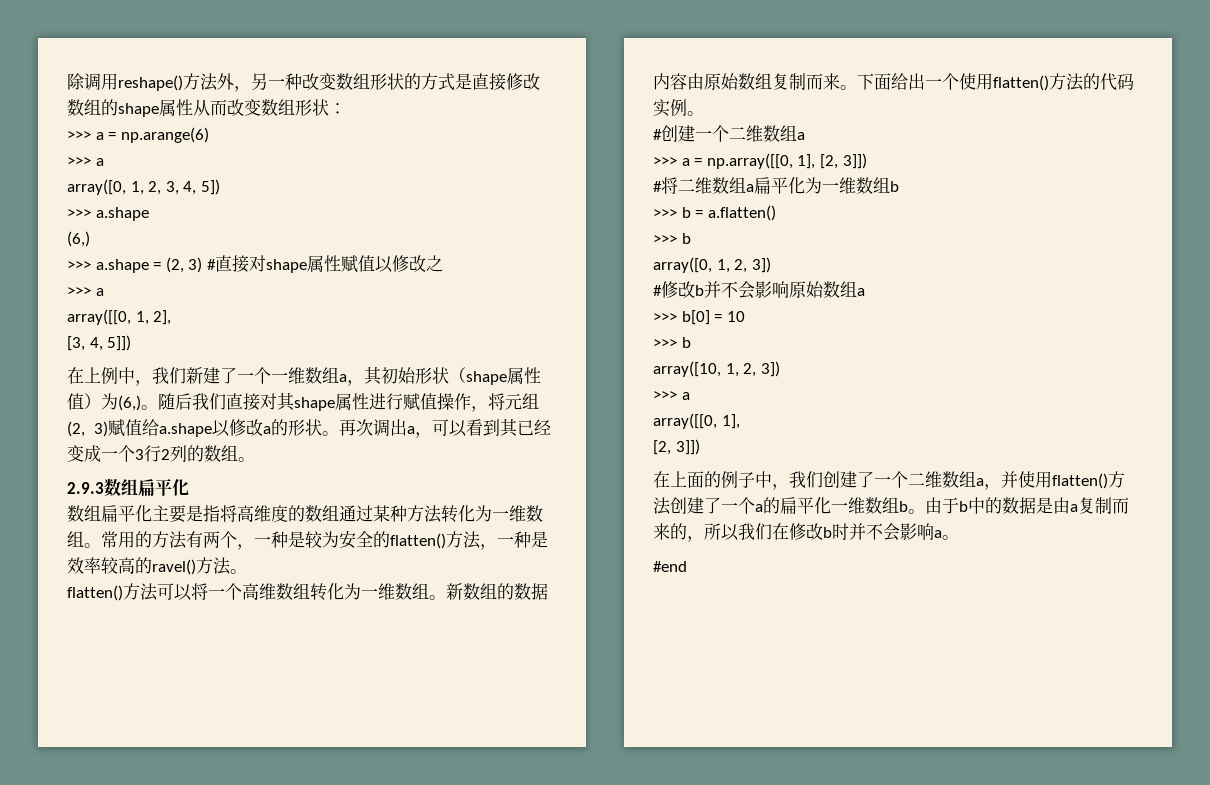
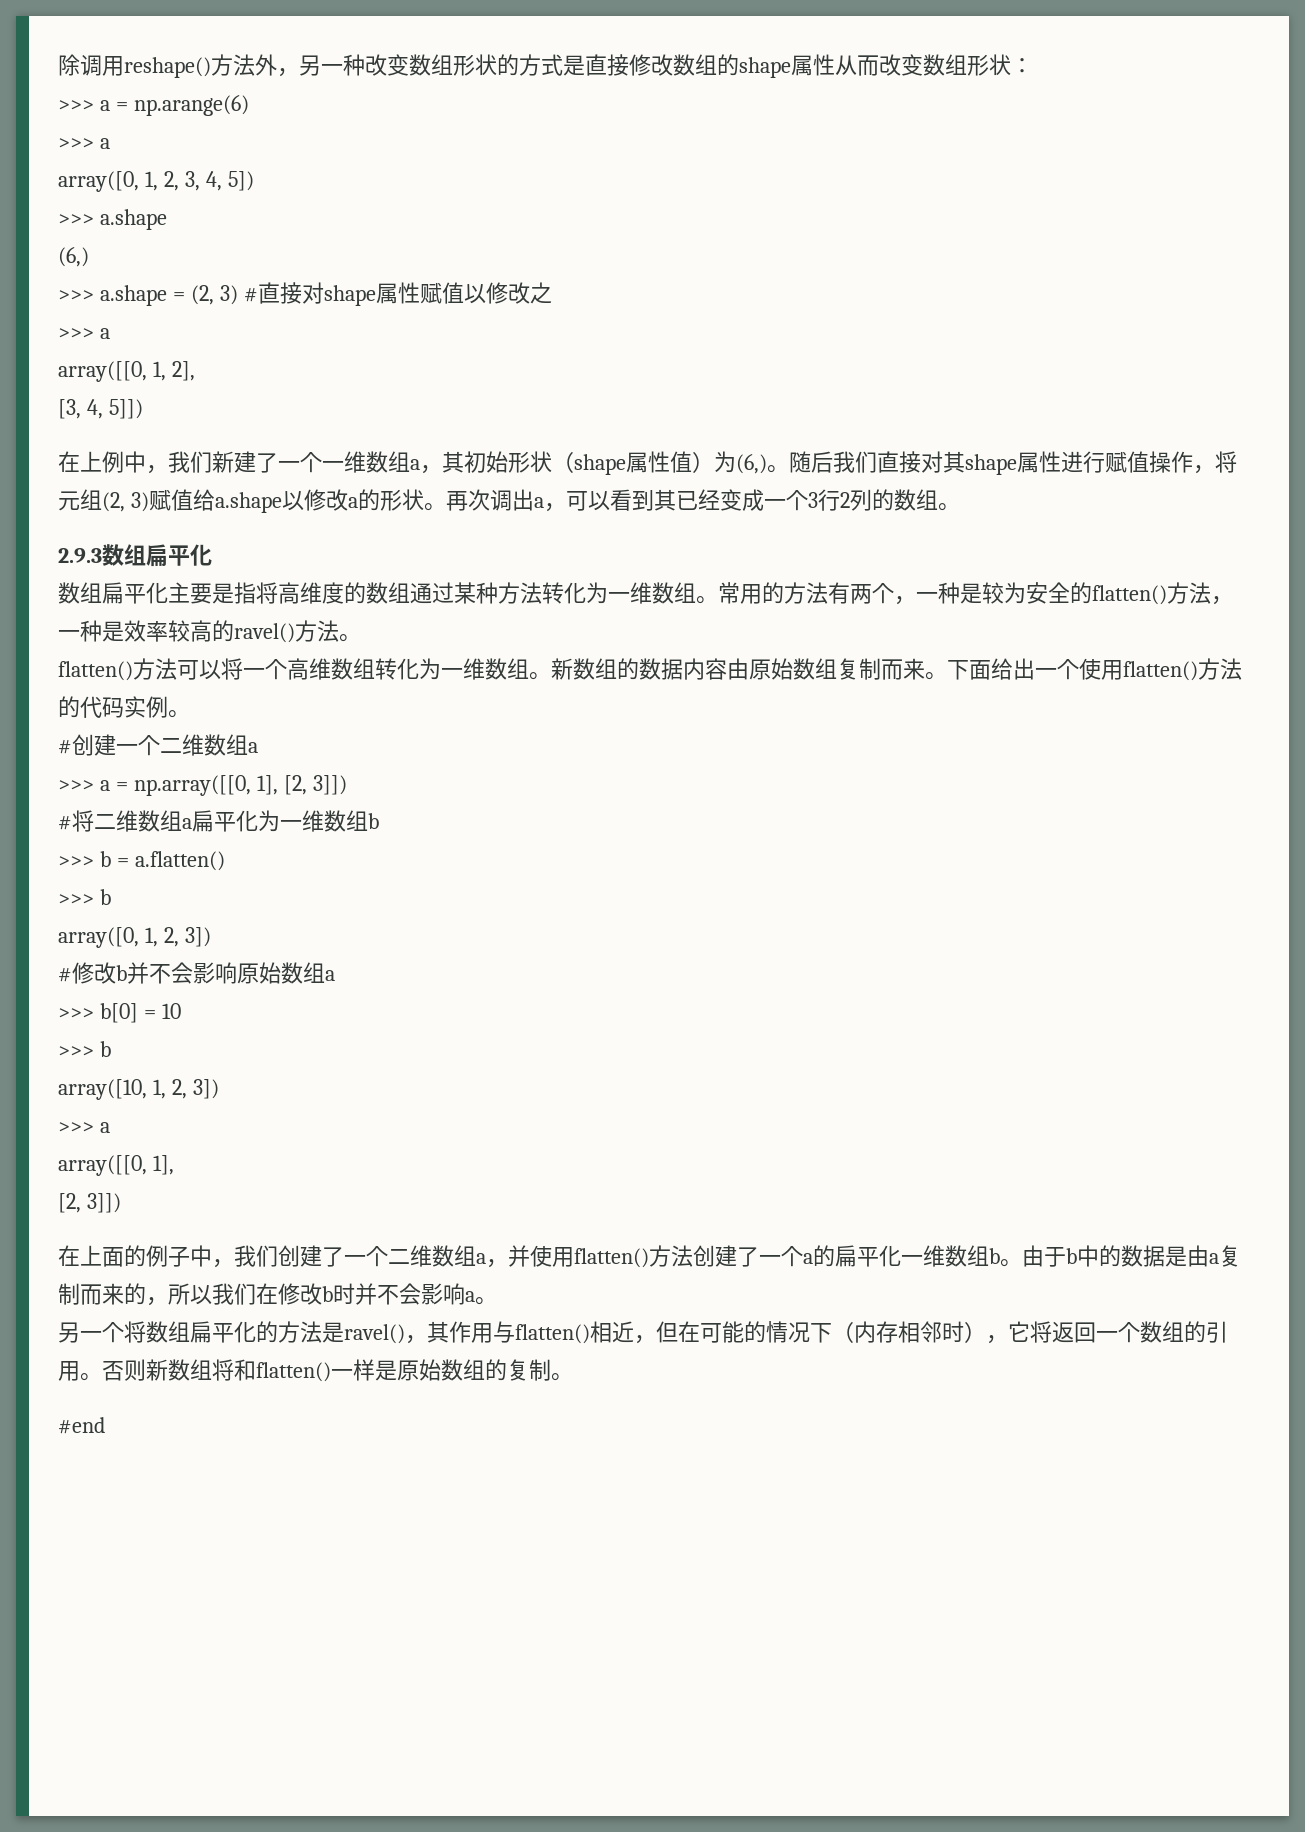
(959, 537) none -> [58,1321,1228,1344] [58,1359,573,1382] // 另一个将数组扁平化的方法是ravel()，其作用与flatten()相近，但在可能的情况下（内存相邻时），它将返回一个数组的引用。否则新数组将和flatten()一样是原始数组的复制。

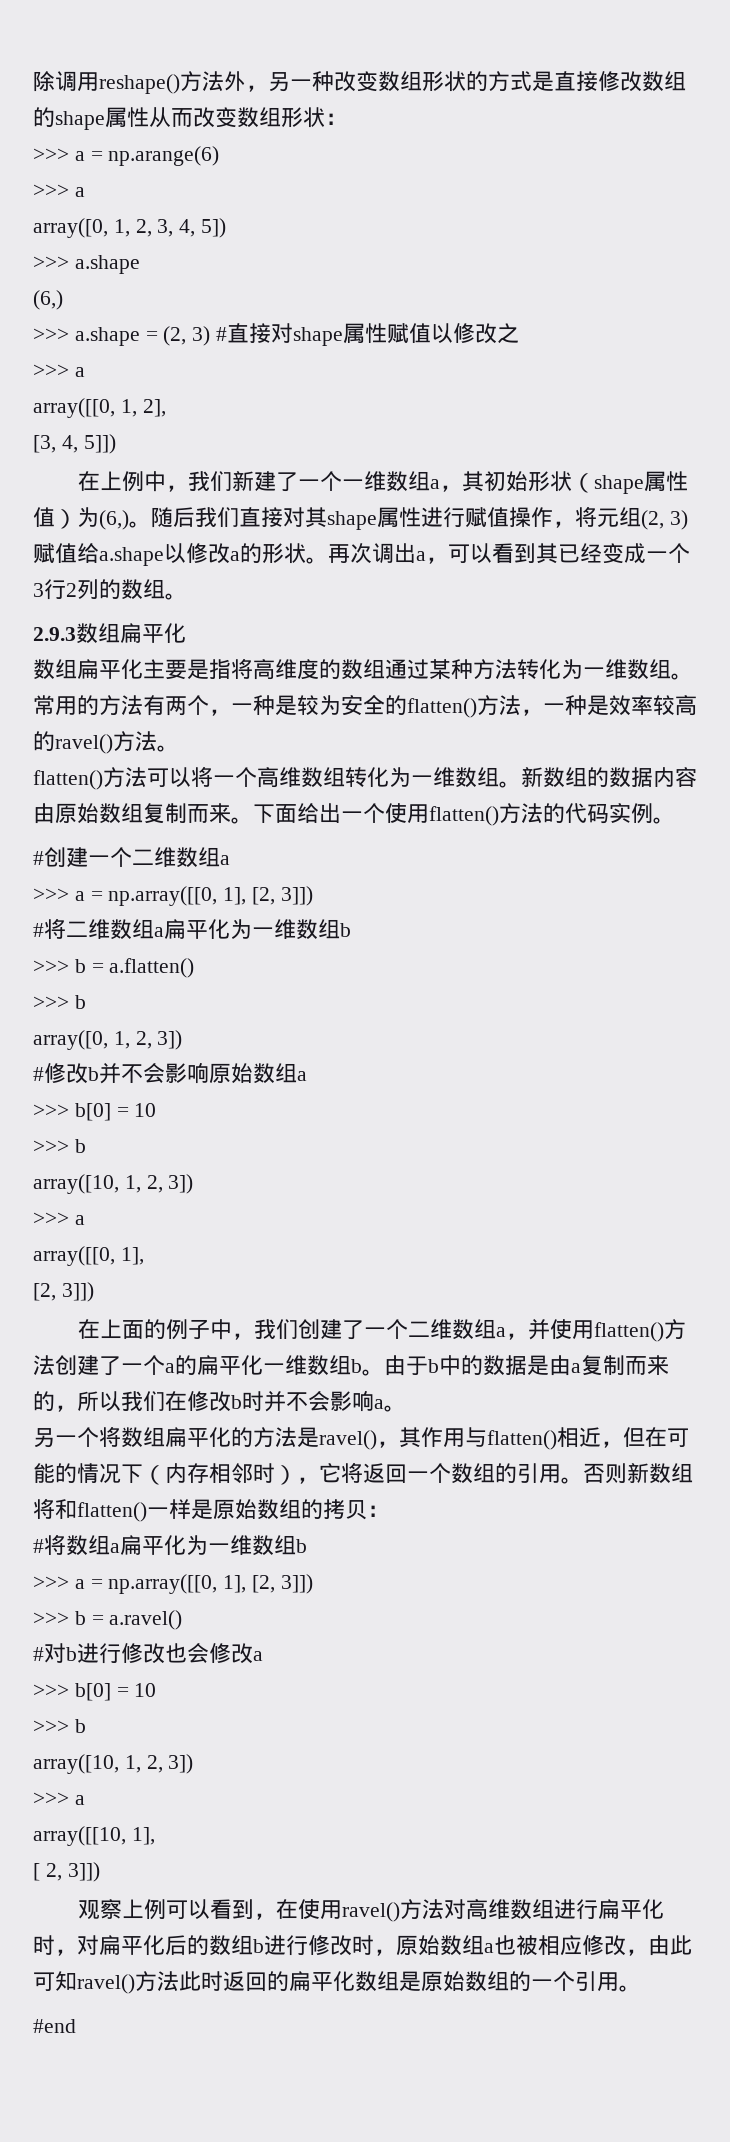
[507,1359,551,1381] 复制 -> [323,1499,389,1520] [33,1534,307,1556] [33,1574,313,1594] [33,1610,183,1630] [33,1643,263,1664] [33,1683,157,1701] [33,1719,86,1733] [33,1754,194,1774] [33,1792,85,1805] [33,1826,155,1846] [33,1862,100,1882] [77,1899,664,1922] [33,1935,692,1956] [33,1971,619,1994] 拷贝： // #将数组a扁平化为一维数组b // >>> a = np.array([[0, 1], [2, 3]]) // >>> b = a.ravel() // #对b进行修改也会修改a // >>> b[0] = 10 // >>> b // array([10, 1, 2, 3]) // >>> a // array([[10, 1], // [ 2, 3]]) // 观察上例可以看到，在使用ravel()方法对高维数组进行扁平化时，对扁平化后的数组b进行修改时，原始数组a也被相应修改，由此可知ravel()方法此时返回的扁平化数组是原始数组的一个引用

